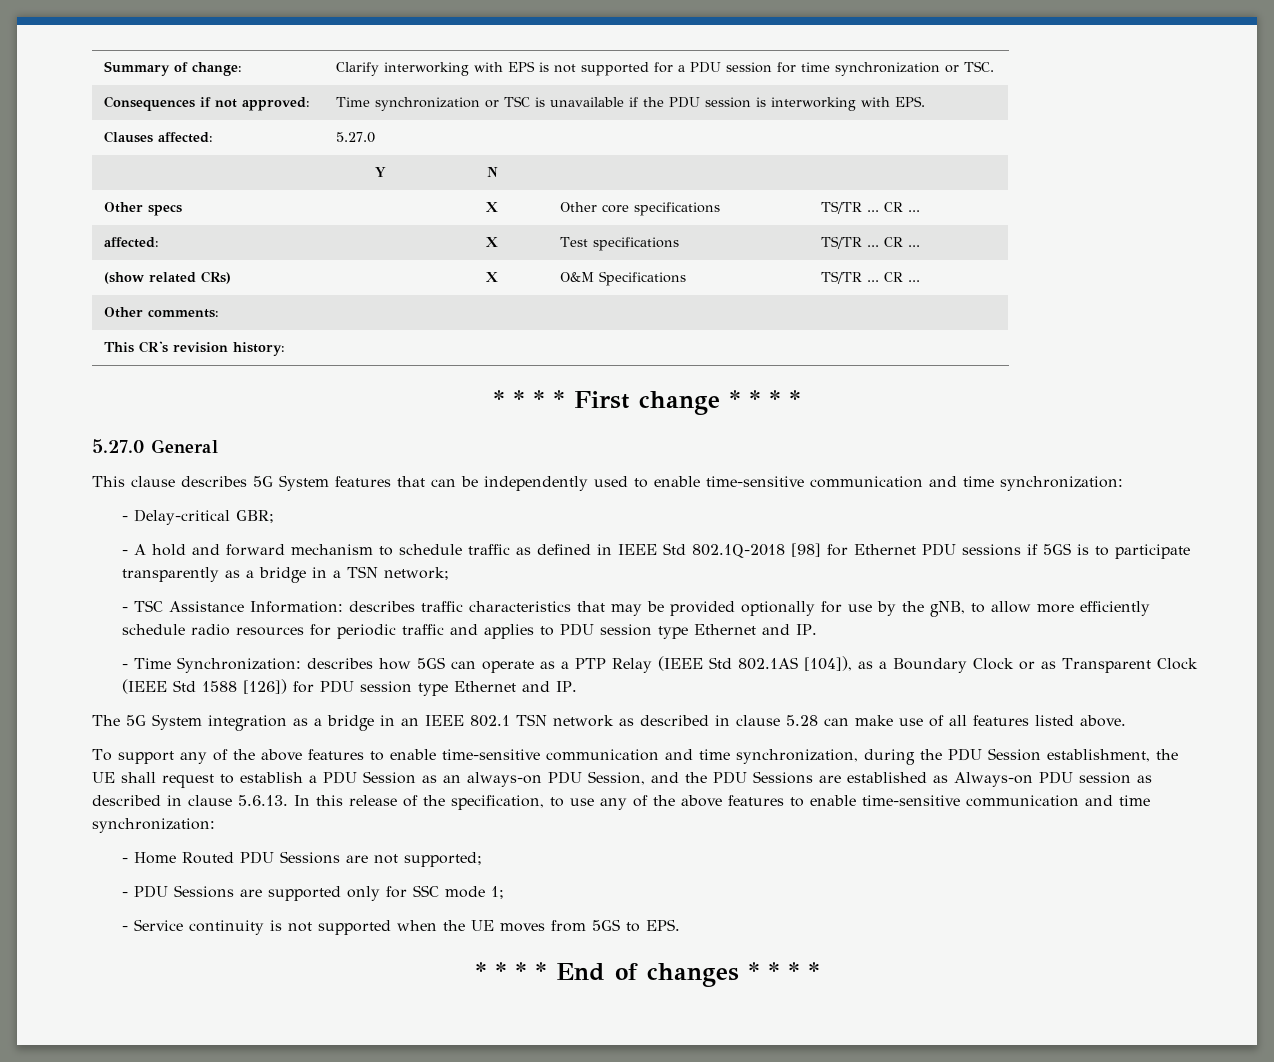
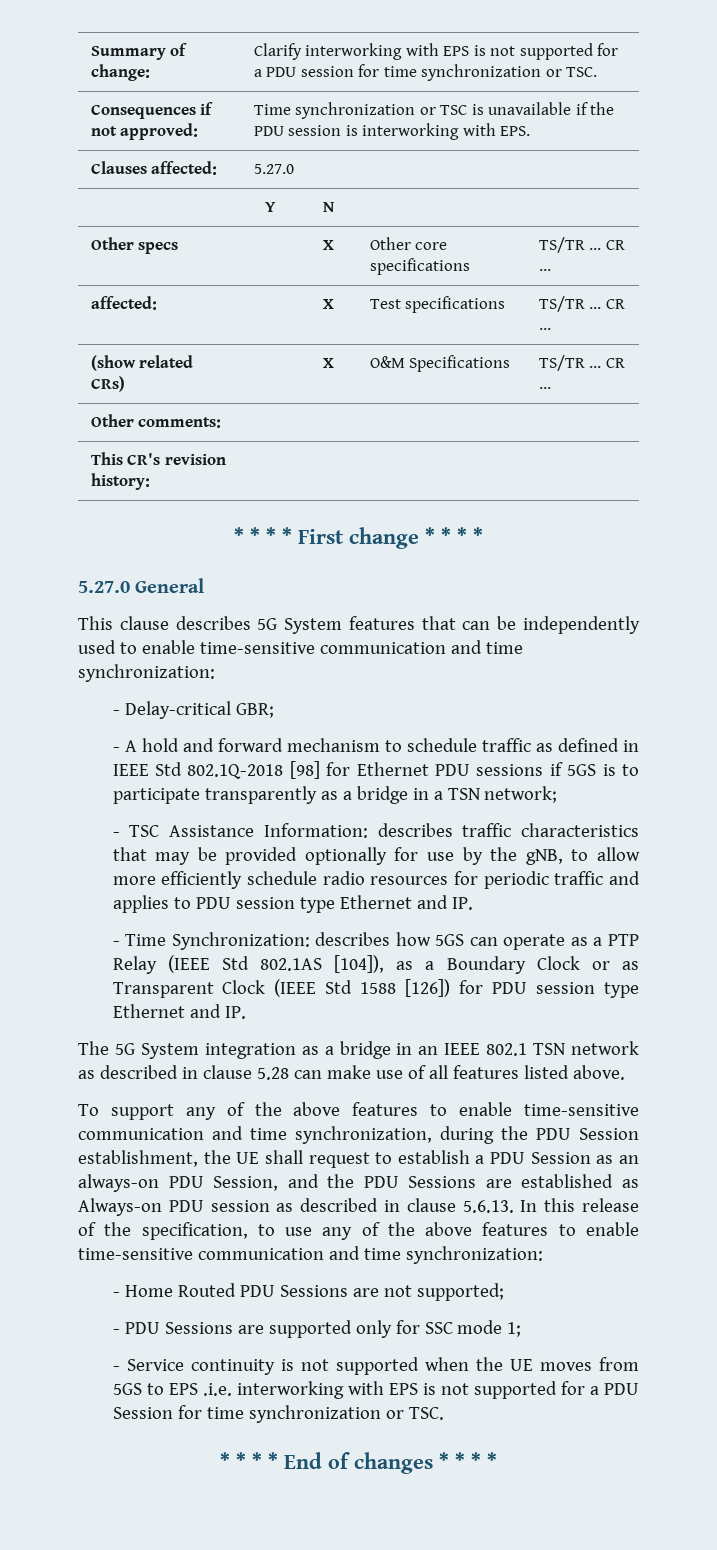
[645,919,680,931] EPS. -> [168,1381,639,1399] [112,1405,444,1423] EPS .i.e. interworking with EPS is not supported for a PDU Session for time synchronization or TSC.

